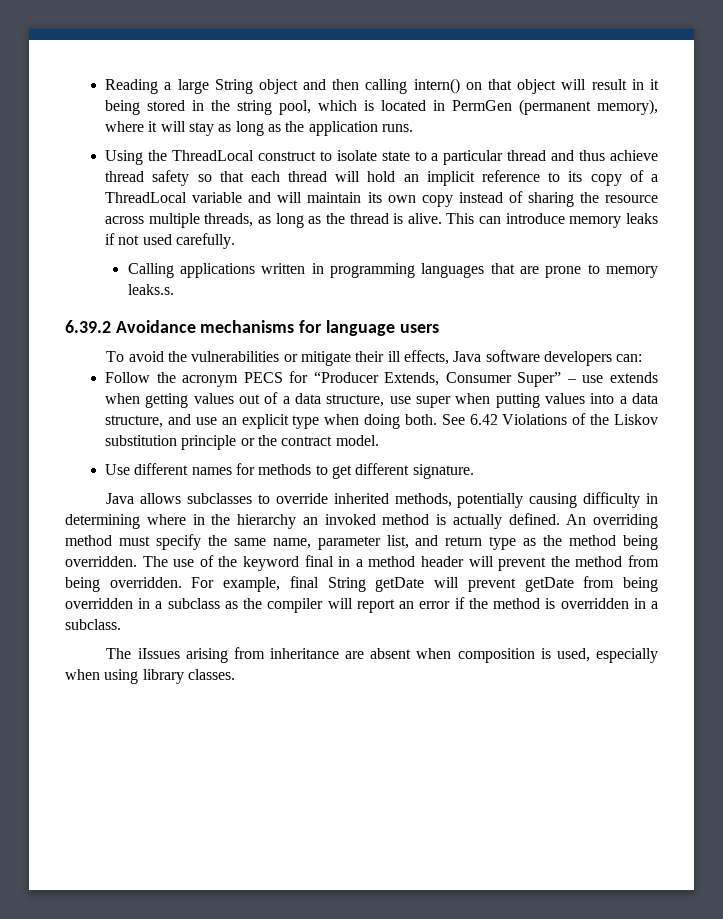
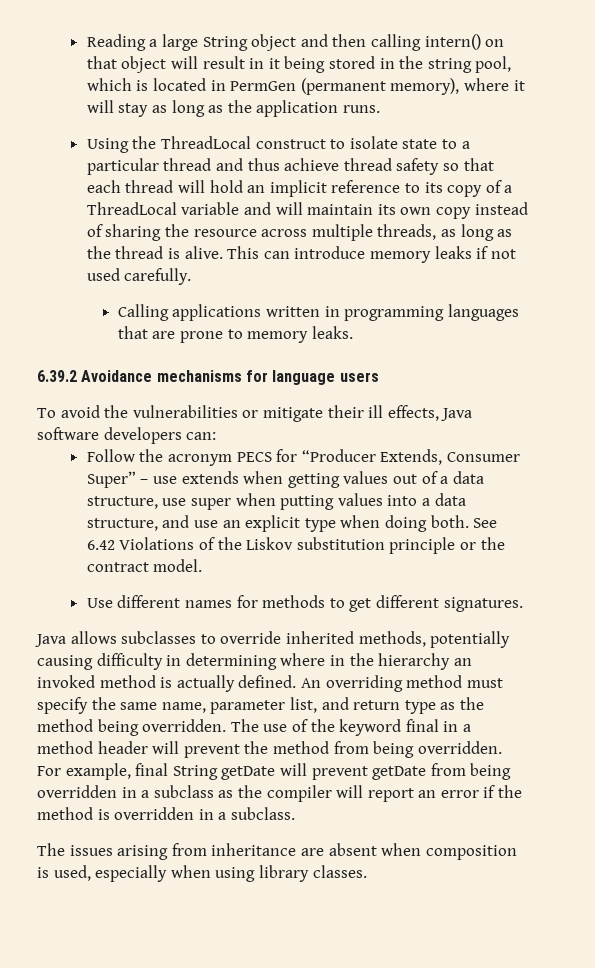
[127,284,174,295] leaks.s. -> [311,326,353,339] leaks.
[412,464,474,479] signature. -> [443,597,523,612] signatures.
[137,648,180,659] iIssues -> [69,845,113,856] issues

